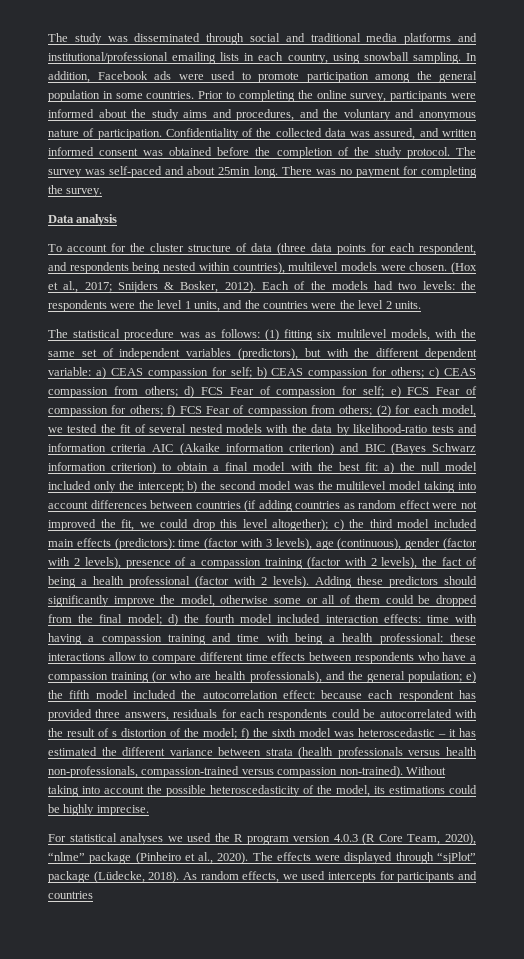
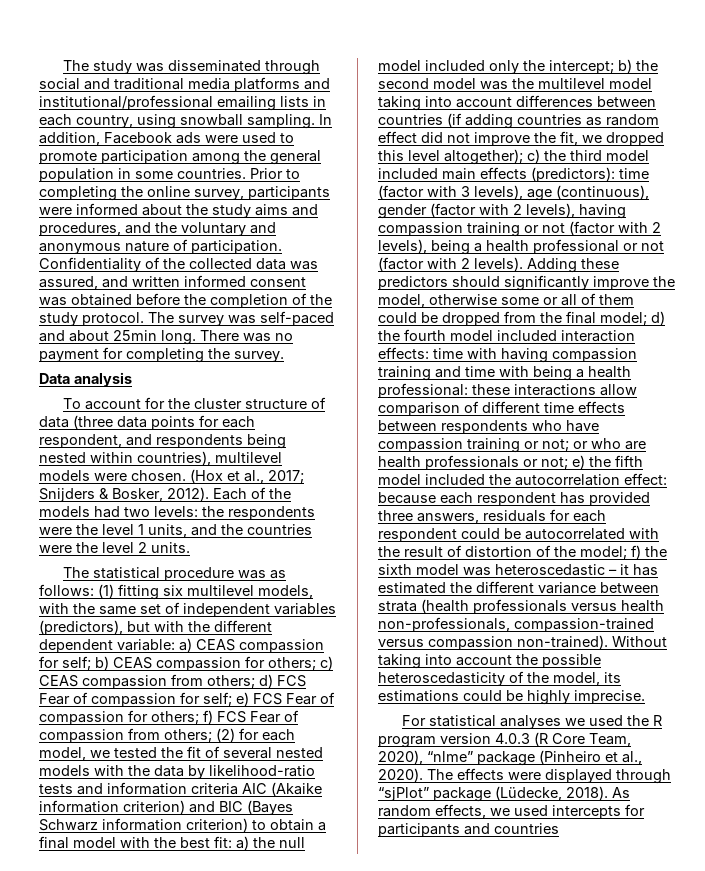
[432,501,478,509] [48,519,96,531] were not improved -> [421,132,530,146] did not improve
[160,519,215,531] could drop -> [606,132,664,146] dropped
[125,557,477,569] presence of a compassion training (factor with 2 levels), the fact of -> [579,204,626,219] [378,221,661,237] [378,239,427,254] having compassion training or not (factor with 2 levels),
(190, 582) none -> [623,241,664,251] or not
[88,636,95,642] a -> (548, 355) none
[139,653,197,664] to compare -> [378,401,479,416] comparison of
[470,655,477,661] [48,671,462,683] a compassion training (or who are health professionals), and the general population; -> [378,438,646,453] [378,455,568,470] compassion training or not; or who are health professionals or not;
[268,709,328,721] respondents -> [378,528,457,542] respondent
[112,731,117,737] s -> (462, 551) none

